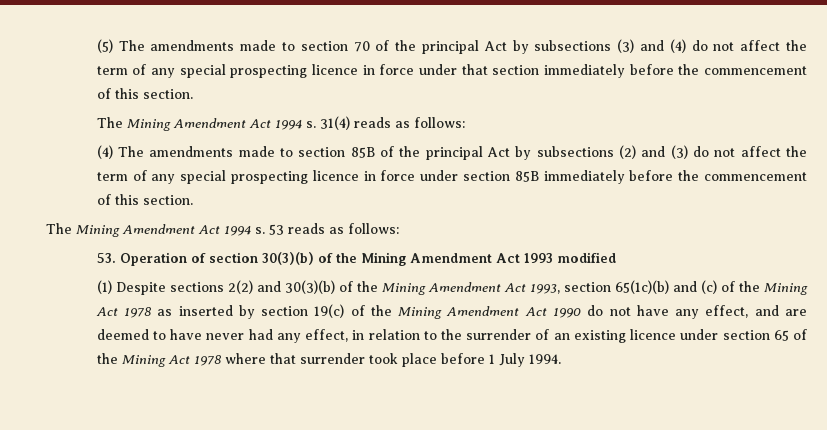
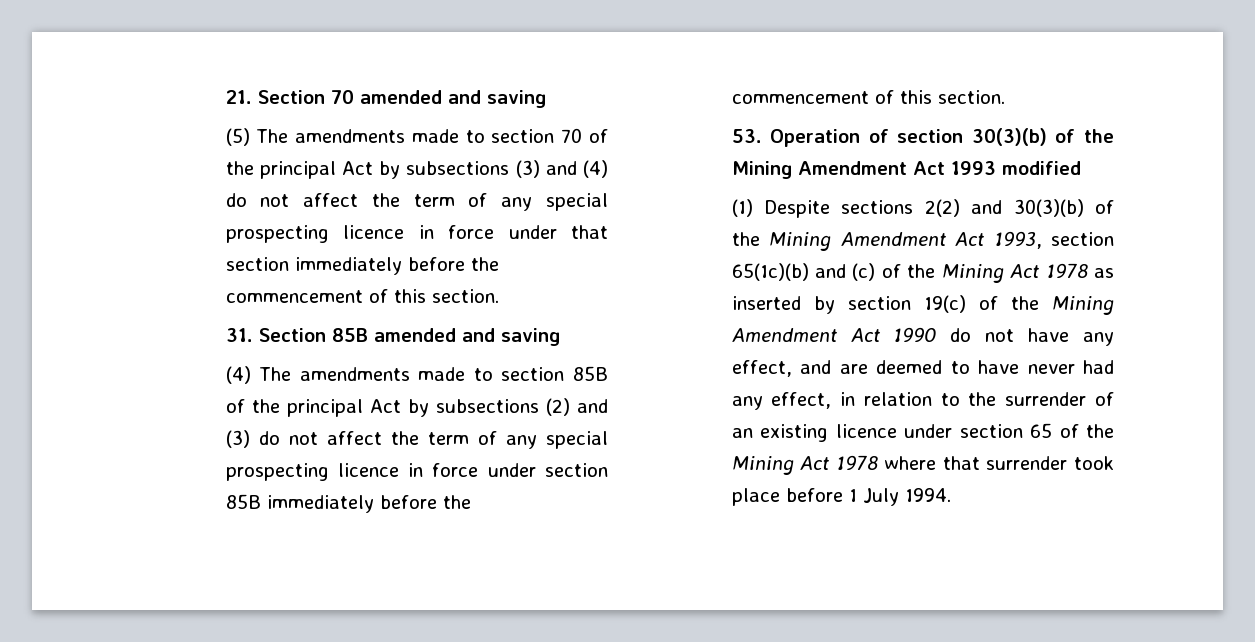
(96, 46) none -> [225,90,546,108] 21. Section 70 amended and saving //
[96,116,465,131] The Mining Amendment Act 1994 s. 31(4) reads as follows: -> [225,328,560,346] 31. Section 85B amended and saving
[45,223,399,237] // The Mining Amendment Act 1994 s. 53 reads as follows: -> (1005, 97) none

